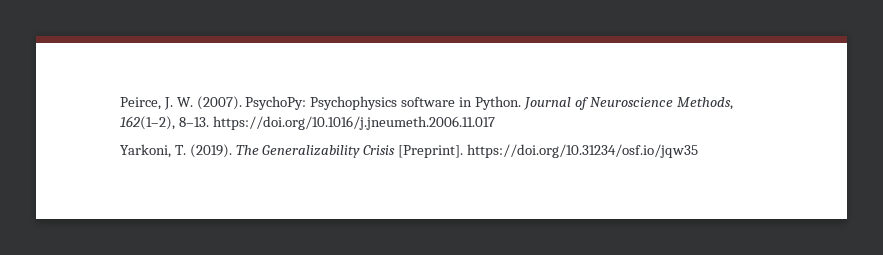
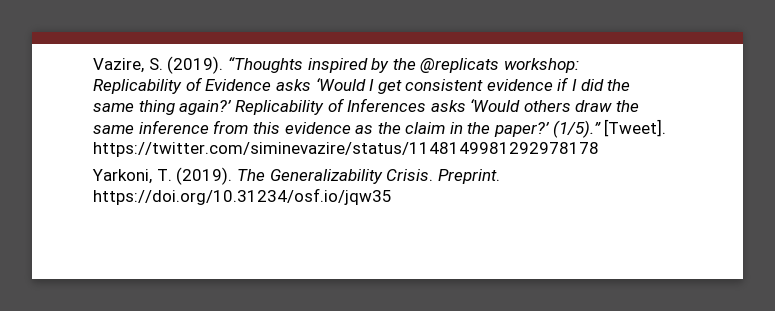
[119,96,733,110] [119,116,495,130] Peirce, J. W. (2007). PsychoPy: Psychophysics software in Python. Journal of Neuroscience Methods, 162(1–2), 8–13. https://doi.org/10.1016/j.jneumeth.2006.11.017 -> [93,56,579,74] [93,77,631,94] [93,98,640,115] [93,119,667,138] [93,142,600,157] Vazire, S. (2019). “Thoughts inspired by the @replicats workshop: Replicability of Evidence asks ‘Would I get consistent evidence if I did the same thing again?’ Replicability of Inferences asks ‘Would others draw the same inference from this evidence as the claim in the paper?’ (1/5).” [Tweet]. https://twitter.com/siminevazire/status/1148149981292978178
[363,145,464,158] Crisis [Preprint]. -> [386,169,500,184] Crisis. Preprint.

